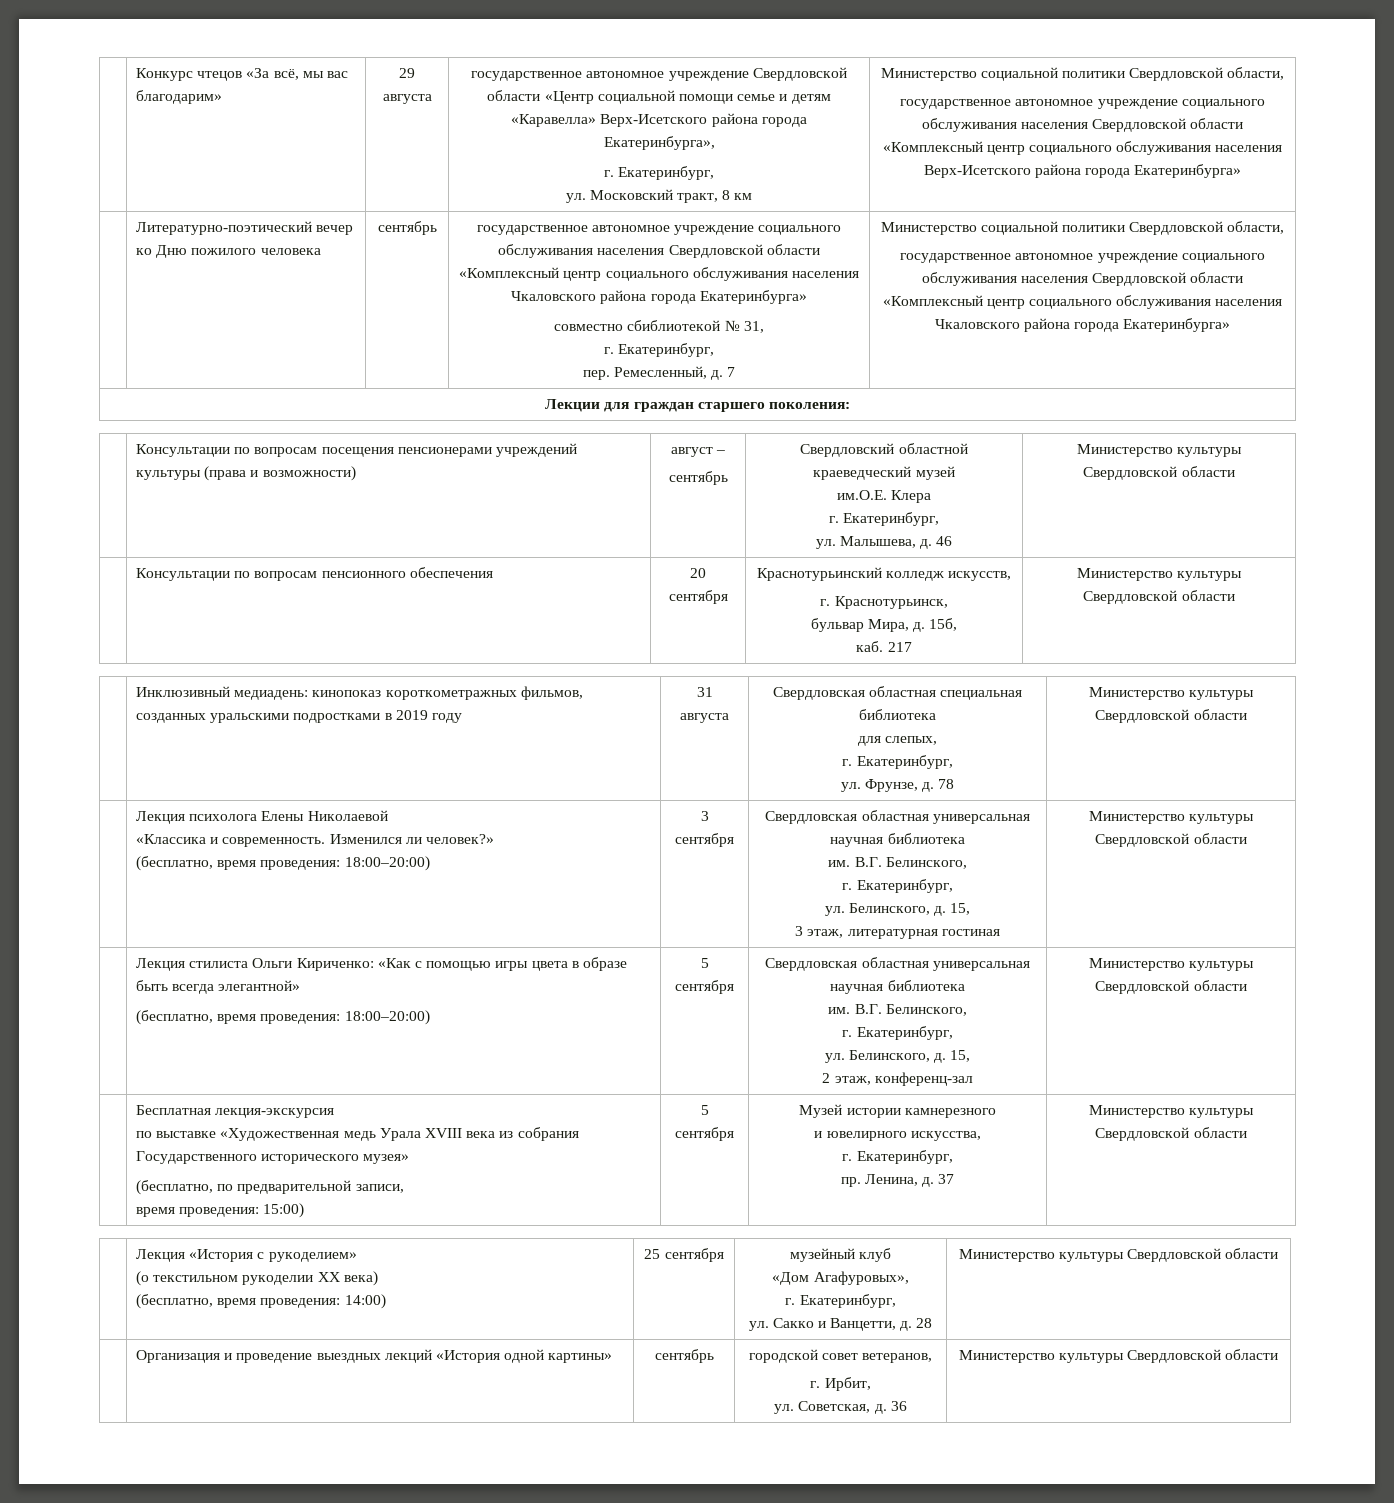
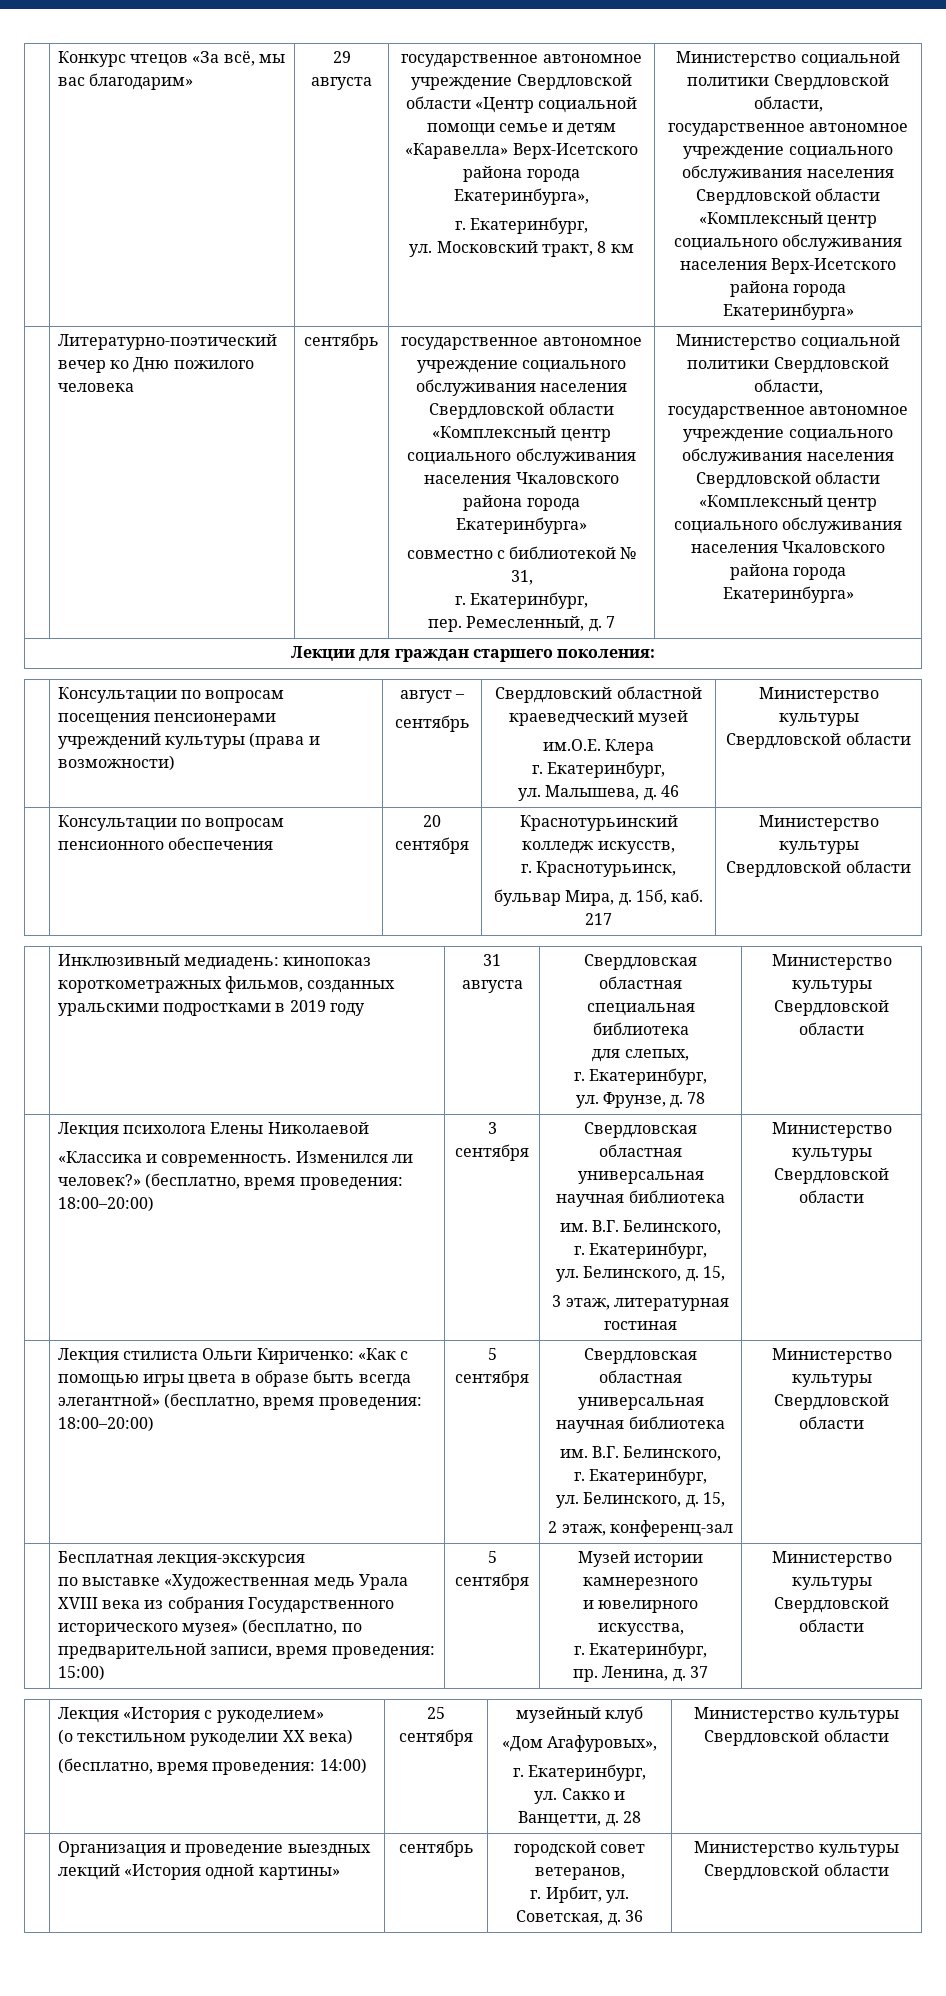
[627,320,721,331] сбиблиотекой -> [496,546,617,559] с библиотекой
(958, 624) // -> (667, 897) none
(495, 839) // -> (141, 1180) none
(301, 985) // -> (160, 1400) none
(410, 1159) // -> (239, 1629) none
(404, 1188) // -> (273, 1652) none
(871, 1384) // -> (602, 1894) none

